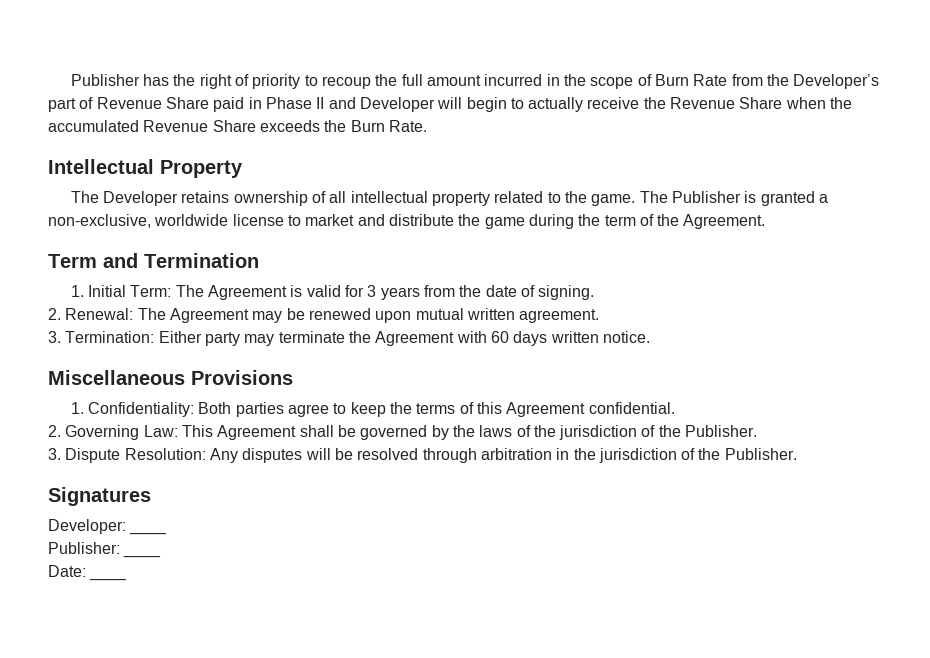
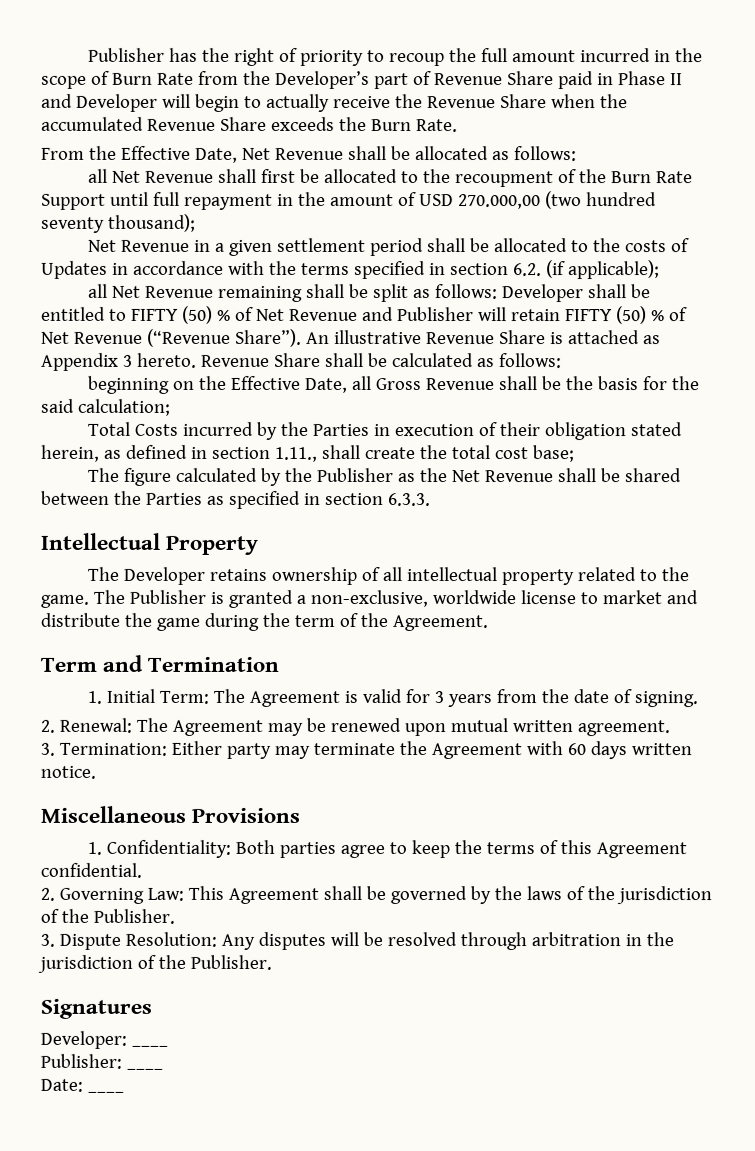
(427, 126) none -> [41,145,577,163] [88,168,694,188] [41,191,657,210] [41,213,196,233] [88,237,691,257] [41,260,660,280] [88,283,652,303] [41,305,688,325] [41,328,661,347] [41,352,562,371] [88,375,701,394] [41,398,171,416] [88,421,684,441] [41,444,575,463] [88,467,683,486] [41,490,431,509] // From the Effective Date, Net Revenue shall be allocated as follows: // all Net Revenue shall first be allocated to the recoupment of the Burn Rate Support until full repayment in the amount of USD 270.000,00 (two hundred seventy thousand); // Net Revenue in a given settlement period shall be allocated to the costs of Updates in accordance with the terms specified in section 6.2. (if applicable); // all Net Revenue remaining shall be split as follows: Developer shall be entitled to FIFTY (50) % of Net Revenue and Publisher will retain FIFTY (50) % of Net Revenue (“Revenue Share”). An illustrative Revenue Share is attached as Appendix 3 hereto. Revenue Share shall be calculated as follows: // beginning on the Effective Date, all Gross Revenue shall be the basis for the said calculation; // Total Costs incurred by the Parties in execution of their obligation stated herein, as defined in section 1.11., shall create the total cost base; // The figure calculated by the Publisher as the Net Revenue shall be shared between the Parties as specified in section 6.3.3.

